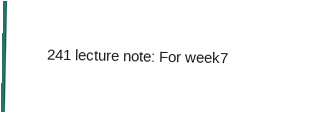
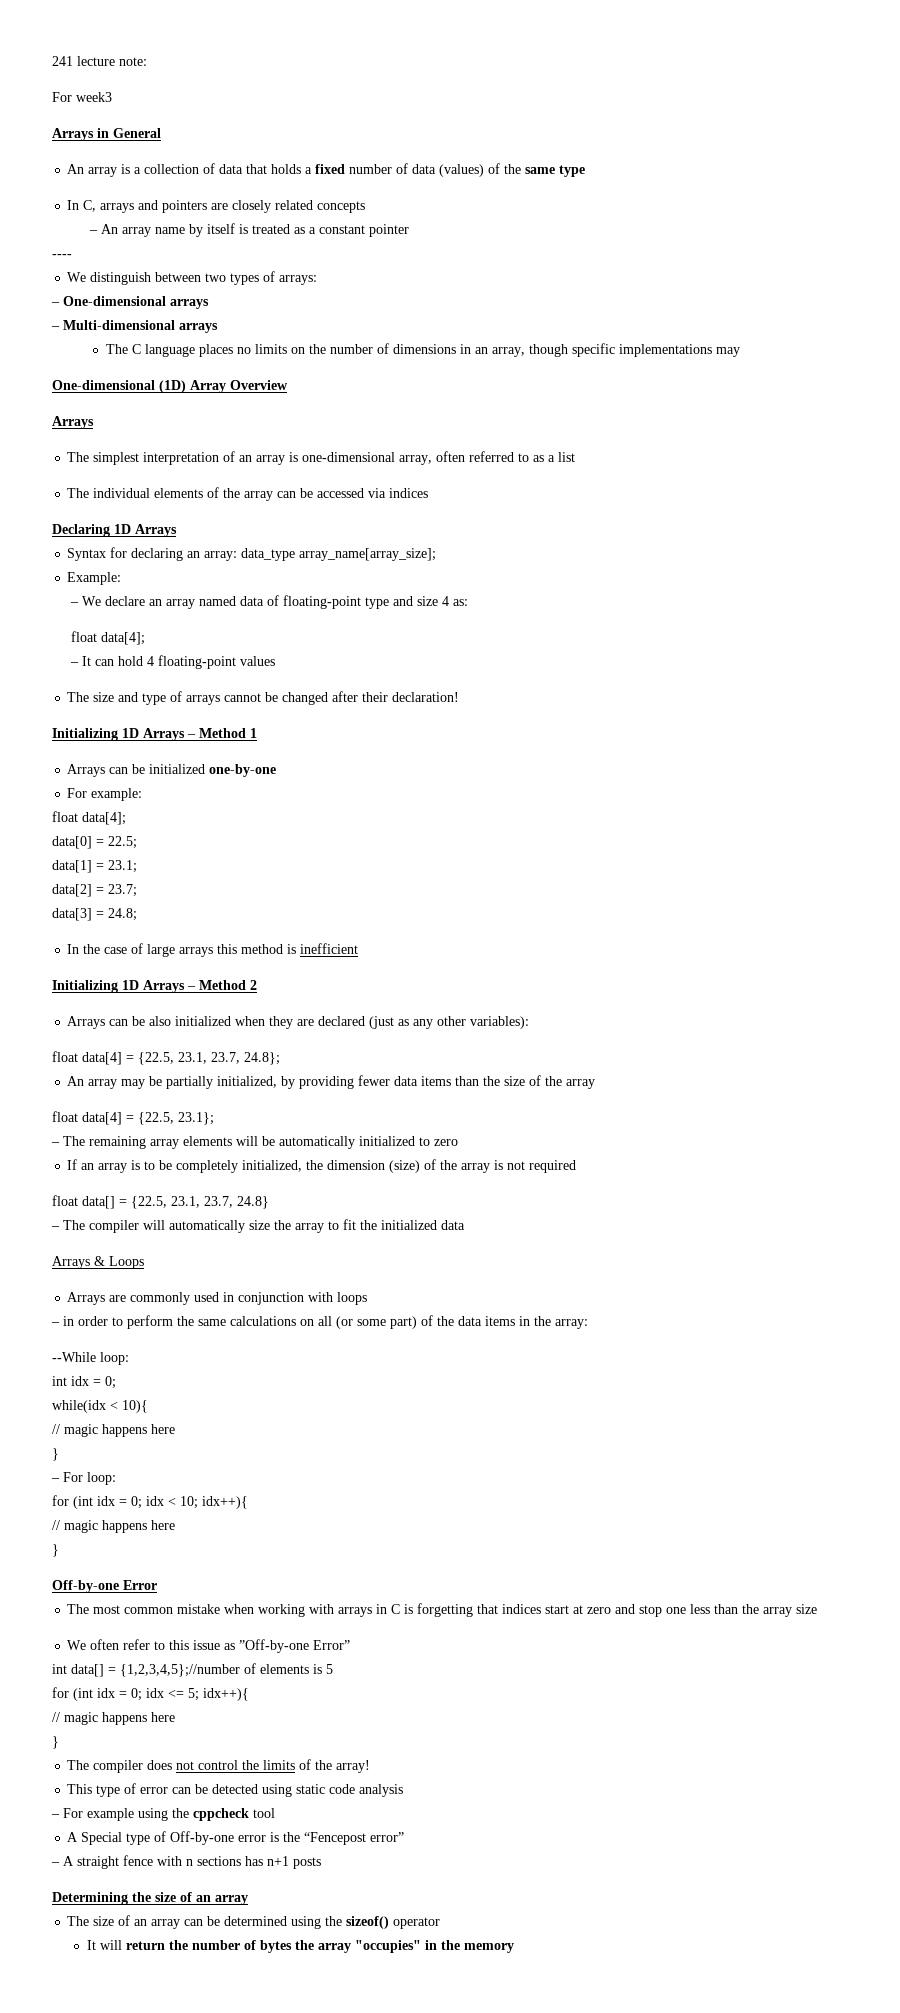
[158,51,230,64] For week7 -> [52,92,112,102] [52,128,161,141] [67,163,586,177] [67,200,366,213] [89,223,410,237] [52,254,72,258] [67,271,318,285] [51,296,209,309] [51,320,218,333] [105,343,740,357] [52,380,288,393] [52,416,94,429] [67,451,576,465] [67,487,429,501] [52,524,177,537] [67,547,437,561] [67,572,122,585] [70,595,469,609] [71,631,146,645] [70,655,276,669] [67,691,460,705] [52,728,257,741] [67,764,277,777] [67,788,143,801] [52,811,126,825] [52,836,137,849] [52,860,137,873] [52,884,137,897] [52,908,137,921] [67,943,359,957] [52,980,257,993] [67,1016,530,1029] [52,1051,280,1065] [67,1075,596,1089] [52,1111,214,1125] [51,1136,458,1149] [67,1159,577,1173] [52,1195,269,1209] [51,1219,465,1233] [52,1256,144,1269] [67,1292,368,1305] [51,1315,588,1329] [52,1352,129,1365] [52,1376,116,1389] [52,1400,148,1413] [52,1424,175,1437] [52,1448,59,1461] [51,1472,116,1485] [52,1495,248,1509] [52,1520,175,1533] [52,1544,59,1557] [52,1580,157,1593] [67,1603,818,1617] [67,1639,351,1653] [52,1663,333,1677] [52,1687,249,1701] [52,1712,175,1725] [52,1736,59,1749] [67,1759,371,1773] [67,1783,404,1797] [51,1808,275,1821] [67,1831,405,1845] [51,1855,321,1869] [52,1892,248,1905] [67,1915,441,1929] [86,1940,514,1953] // For week3 // Arrays in General // An array is a collection of data that holds a fixed number of data (values) of the same type // In C, arrays and pointers are closely related concepts // – An array name by itself is treated as a constant pointer // ---- // We distinguish between two types of arrays: // – One-dimensional arrays // – Multi-dimensional arrays // The C language places no limits on the number of dimensions in an array, though specific implementations may // One-dimensional (1D) Array Overview // Arrays // The simplest interpretation of an array is one-dimensional array, often referred to as a list // The individual elements of the array can be accessed via indices // Declaring 1D Arrays // Syntax for declaring an array: data_type array_name[array_size]; // Example: // – We declare an array named data of floating-point type and size 4 as: // float data[4]; // – It can hold 4 floating-point values // The size and type of arrays cannot be changed after their declaration! // Initializing 1D Arrays – Method 1 // Arrays can be initialized one-by-one // For example: // float data[4]; // data[0] = 22.5; // data[1] = 23.1; // data[2] = 23.7; // data[3] = 24.8; // In the case of large arrays this method is inefficient // Initializing 1D Arrays – Method 2 // Arrays can be also initialized when they are declared (just as any other variables): // float data[4] = {22.5, 23.1, 23.7, 24.8}; // An array may be partially initialized, by providing fewer data items than the size of the array // float data[4] = {22.5, 23.1}; // – The remaining array elements will be automatically initialized to zero // If an array is to be completely initialized, the dimension (size) of the array is not required // float data[] = {22.5, 23.1, 23.7, 24.8} // – The compiler will automatically size the array to fit the initialized data // Arrays & Loops // Arrays are commonly used in conjunction with loops // – in order to perform the same calculations on all (or some part) of the data items in the array: // --While loop: // int idx = 0; // while(idx < 10){ // // magic happens here // } // – For loop: // for (int idx = 0; idx < 10; idx++){ // // magic happens here // } // Off-by-one Error // The most common mistake when working with arrays in C is forgetting that indices start at zero and stop one less than the array size // We often refer to this issue as ”Off-by-one Error” // int data[] = {1,2,3,4,5};//number of elements is 5 // for (int idx = 0; idx <= 5; idx++){ // // magic happens here // } // The compiler does not control the limits of the array! // This type of error can be detected using static code analysis // – For example using the cppcheck tool // A Special type of Off-by-one error is the “Fencepost error” // – A straight fence with n sections has n+1 posts // Determining the size of an array // The size of an array can be determined using the sizeof() operator // It will return the number of bytes the array "occupies" in the memory

